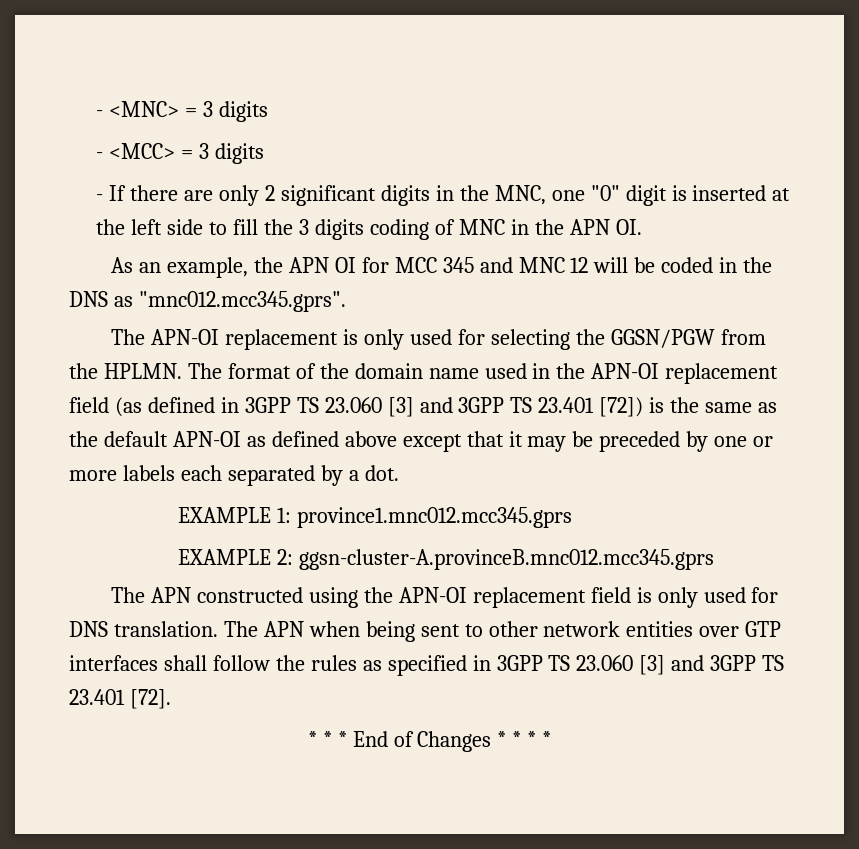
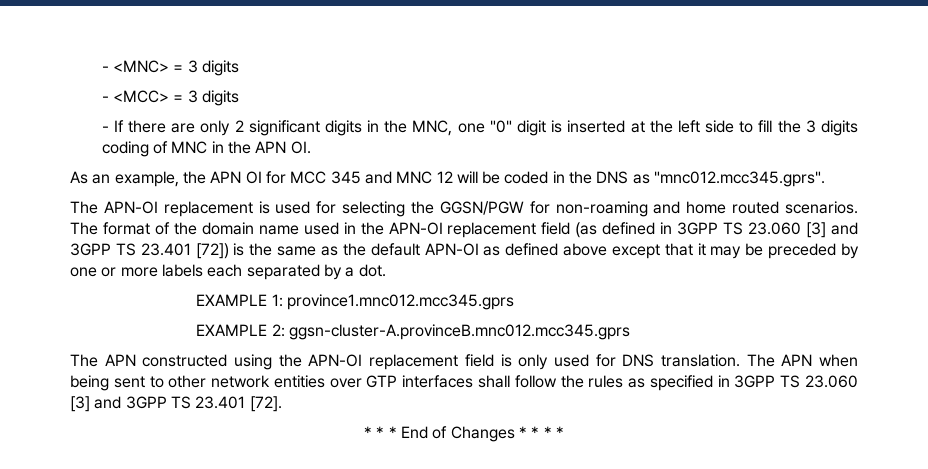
[363,329,404,350] only -> (270, 207) none
[720,329,766,345] [69,363,182,379] from the HPLMN. -> [529,201,858,217] for non-roaming and home routed scenarios.

